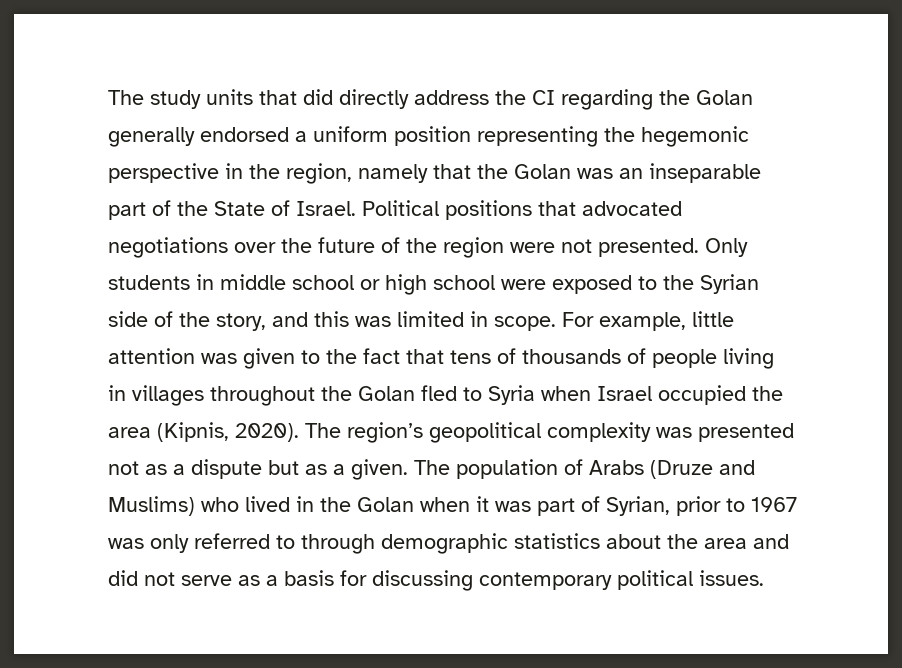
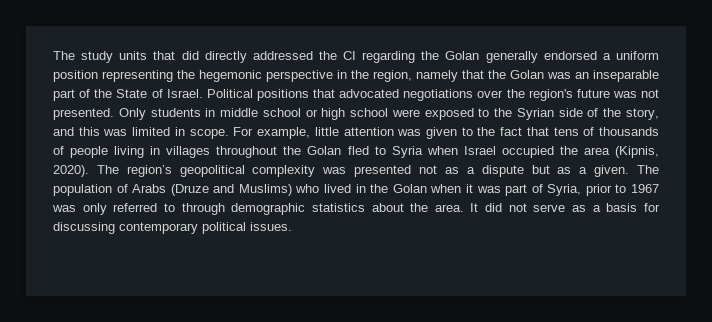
[414,90,489,105] address -> [252,51,313,60] addressed
[318,237,555,258] future of the region were -> [528,89,637,101] region's future was
[606,496,670,516] Syrian, -> [547,184,582,196] Syria,
[704,534,789,549] area and -> [434,203,479,212] area. It

